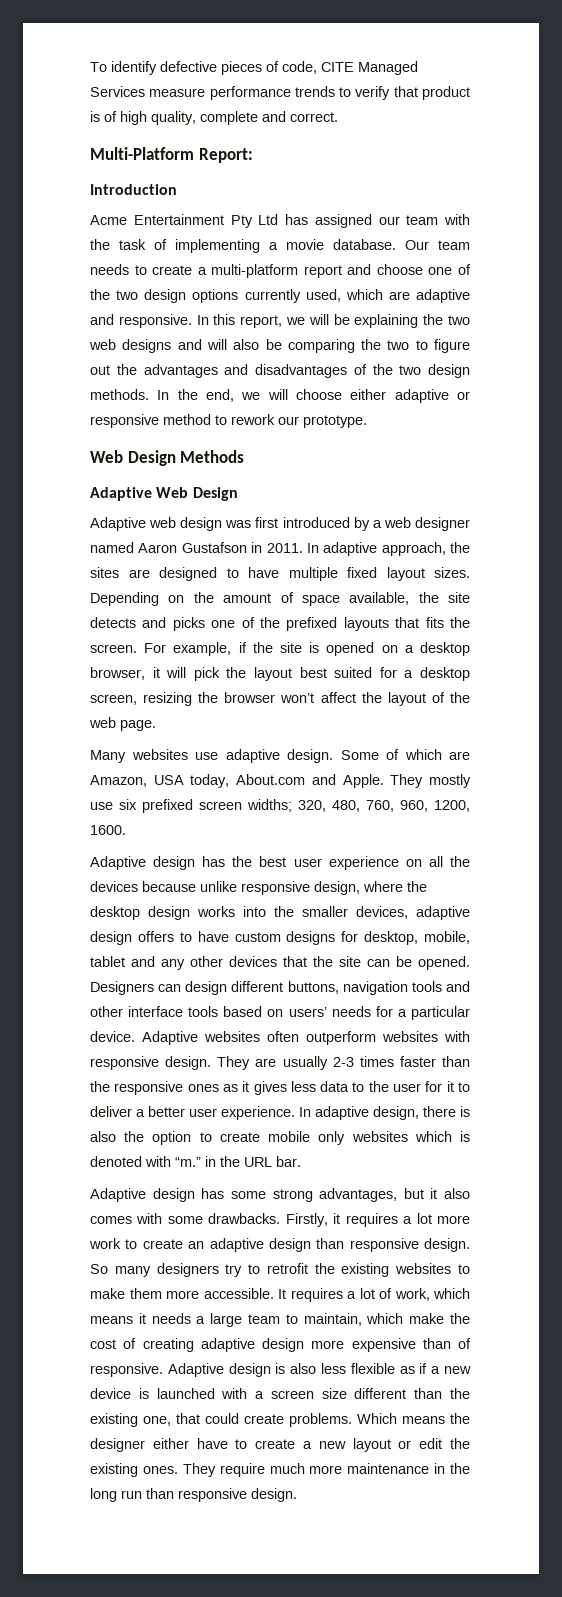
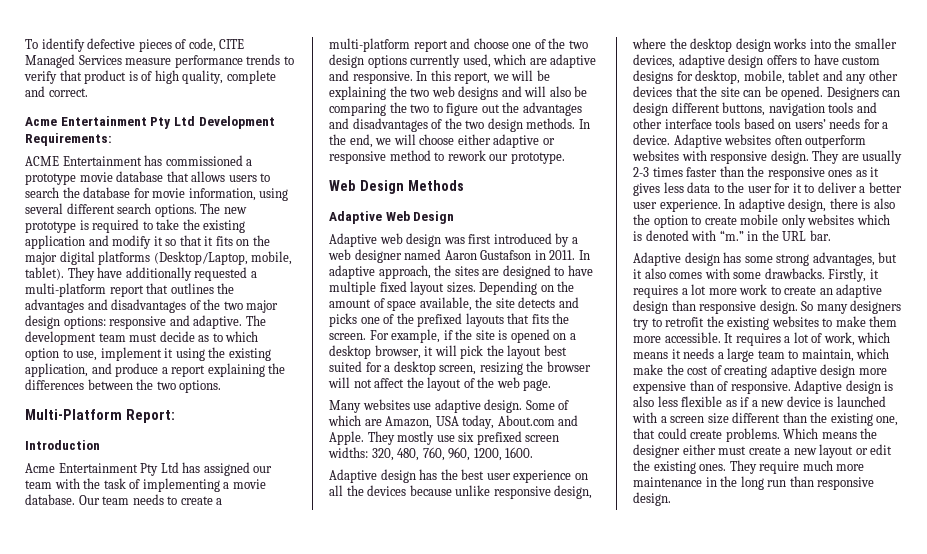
(338, 117) none -> [25,116,275,129] [25,133,112,146] [25,155,253,166] [25,171,271,185] [25,187,289,201] [25,203,247,217] [25,219,246,233] [25,235,270,249] [25,251,293,265] [25,267,257,281] [25,283,235,297] [25,299,279,313] [25,315,266,329] [25,331,259,345] [25,347,271,361] [25,363,286,377] [25,379,222,393] // Acme Entertainment Pty Ltd Development Requirements: // ACME Entertainment has commissioned a prototype movie database that allows users to search the database for movie information, using several different search options. The new prototype is required to take the existing application and modify it so that it fits on the major digital platforms (Desktop/Laptop, mobile, tablet). They have additionally requested a multi-platform report that outlines the advantages and disadvantages of the two major design options: responsive and adaptive. The development team must decide as to which option to use, implement it using the existing application, and produce a report explaining the differences between the two options.
[280,693,315,703] won’t -> [328,377,372,388] will not
[247,799,292,812] widths; -> [328,447,368,458] widths:
[410,1006,470,1020] particular -> (889, 125) none
[196,1438,248,1449] have to -> [718,446,747,455] must

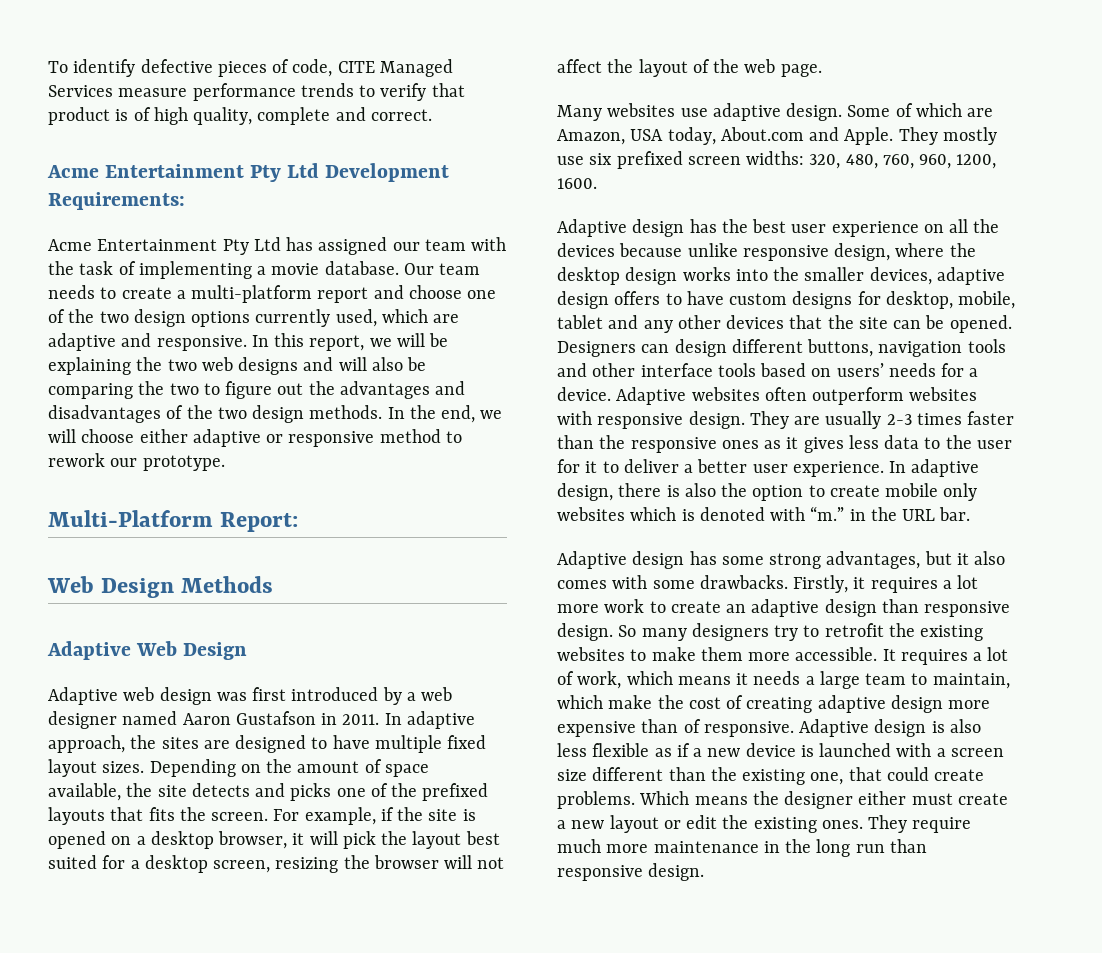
[25,155,253,166] [25,171,271,185] [25,187,289,201] [25,203,247,217] [25,219,246,233] [25,235,270,249] [25,251,293,265] [25,267,257,281] [25,283,235,297] [25,299,279,313] [25,315,266,329] [25,331,259,345] [25,347,271,361] [25,363,286,377] [25,379,222,393] [25,409,175,423] [25,440,100,450] // ACME Entertainment has commissioned a prototype movie database that allows users to search the database for movie information, using several different search options. The new prototype is required to take the existing application and modify it so that it fits on the major digital platforms (Desktop/Laptop, mobile, tablet). They have additionally requested a multi-platform report that outlines the advantages and disadvantages of the two major design options: responsive and adaptive. The development team must decide as to which option to use, implement it using the existing application, and produce a report explaining the differences between the two options. // Multi-Platform Report: // Introduction -> (185, 201) none
(565, 158) none -> [48,510,299,532] // Multi-Platform Report:

